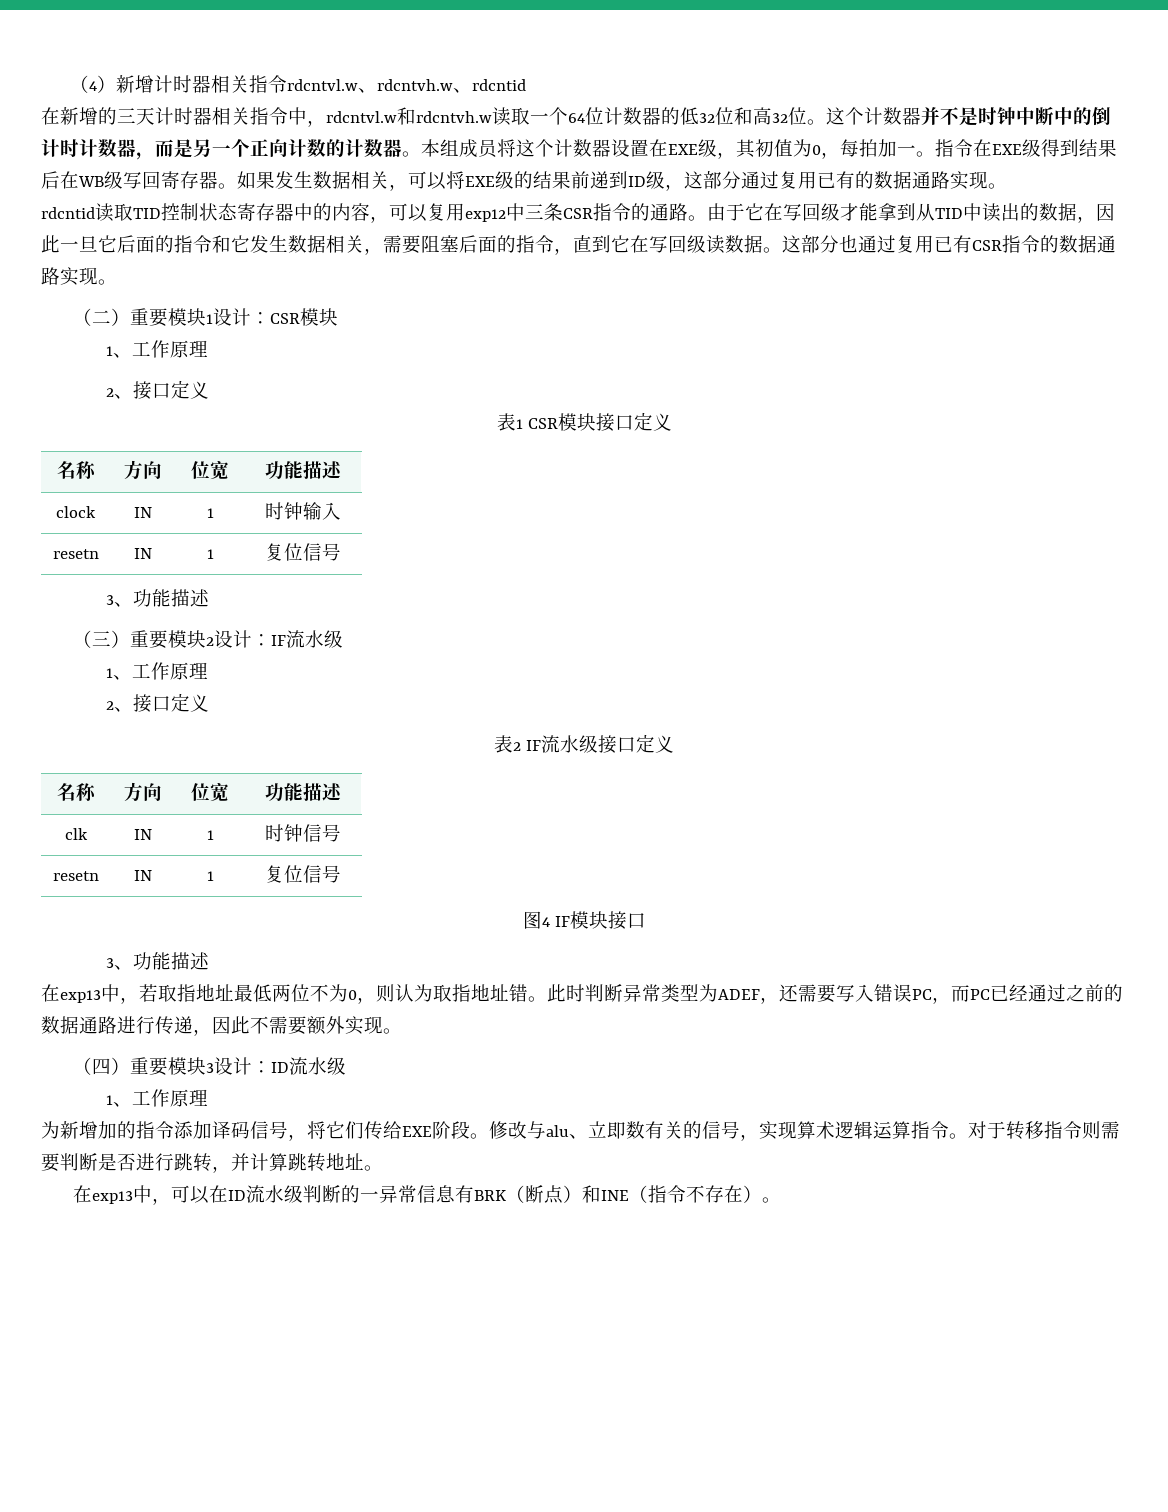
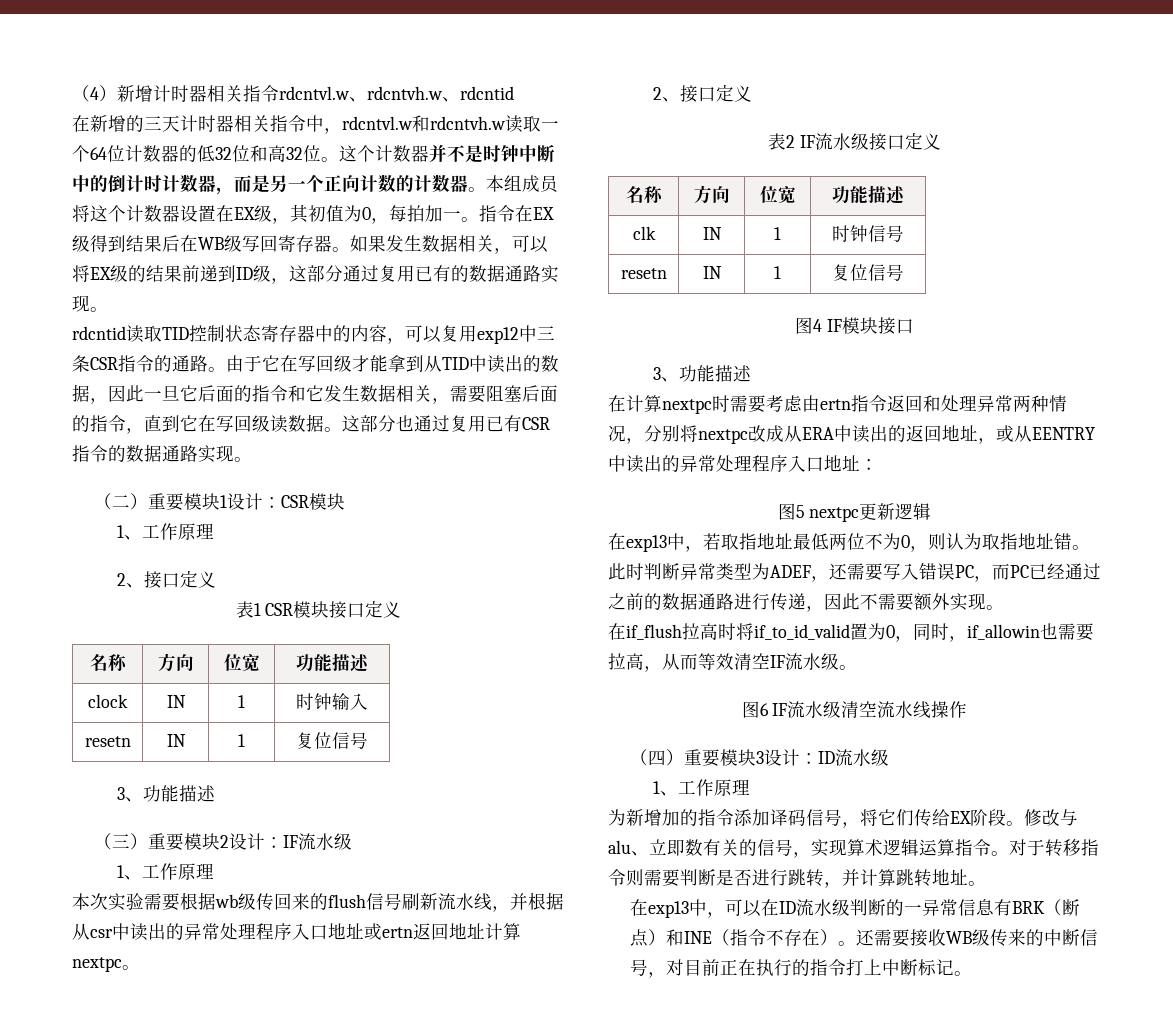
[668,144,698,155] EXE -> [234,207,255,220] EX
[992,144,1022,155] EXE -> [533,207,554,220] EX
[465,176,495,187] EXE -> [90,267,111,280] EX
(208, 670) none -> [72,892,564,912] [72,923,521,941] [72,957,140,972] // 本次实验需要根据wb级传回来的flush信号刷新流水线，并根据从csr中读出的异常处理程序入口地址或ertn返回地址计算nextpc。
(209, 961) none -> [608,395,1067,414] [608,425,1095,444] [608,455,878,473] [777,503,932,522] // 在计算nextpc时需要考虑由ertn指令返回和处理异常两种情况，分别将nextpc改成从ERA中读出的返回地址，或从EENTRY中读出的异常处理程序入口地址： // 图5 nextpc更新逻辑
(402, 1031) none -> [608,623,1094,642] [608,653,857,672] [741,701,968,719] // 在if_flush拉高时将if_to_id_valid置为0，同时，if_allowin也需要拉高，从而等效清空IF流水级。 // 图6 IF流水级清空流水线操作
[402,1126,432,1137] EXE -> [950,811,971,824] EX
(782, 1200) none -> [856,929,1099,947] [630,959,973,978] 还需要接收WB级传来的中断信号，对目前正在执行的指令打上中断标记。

